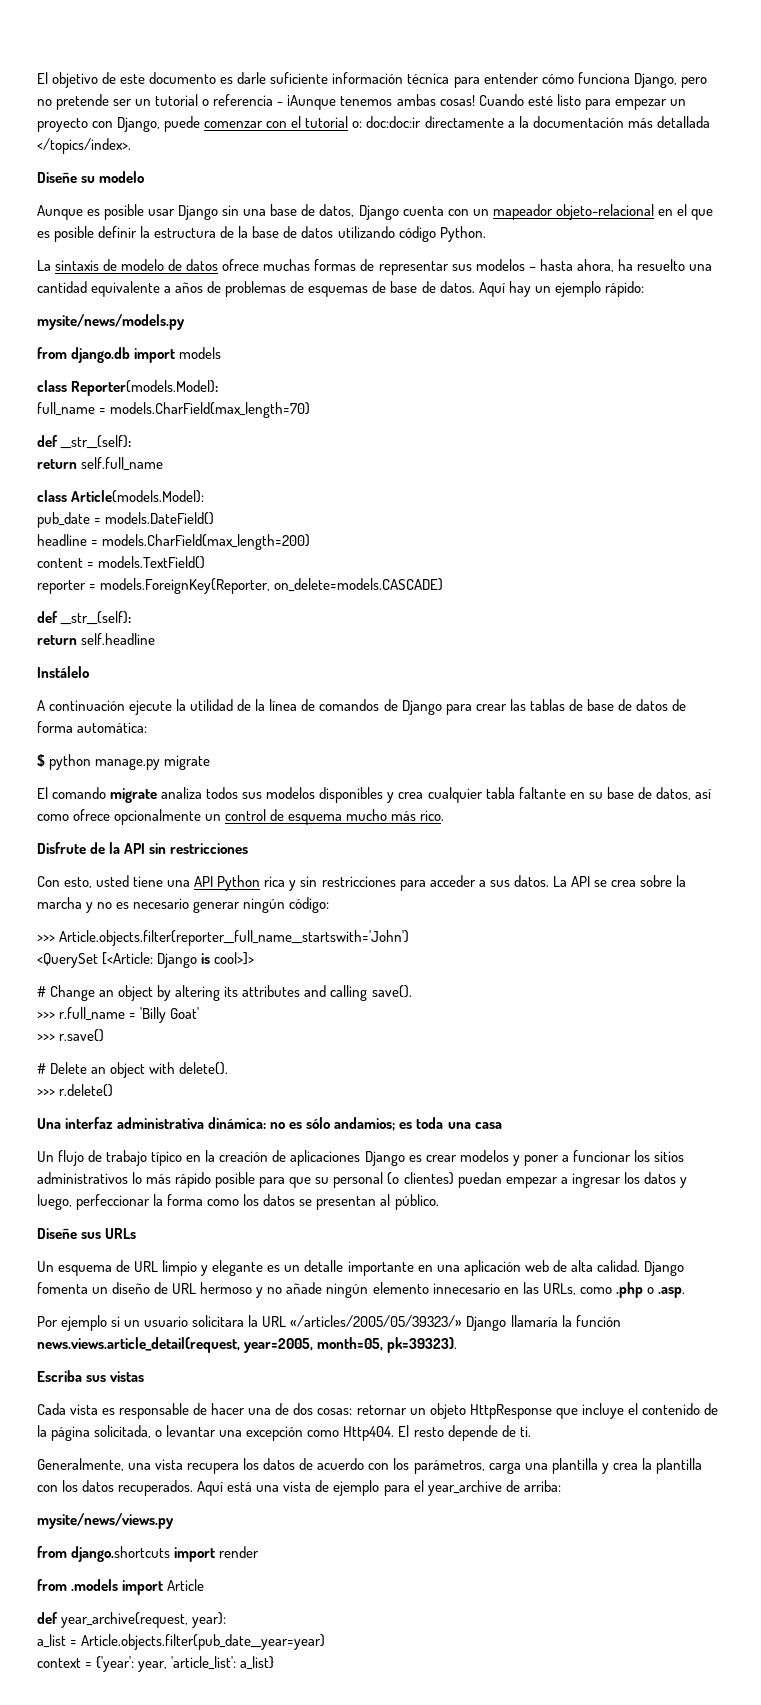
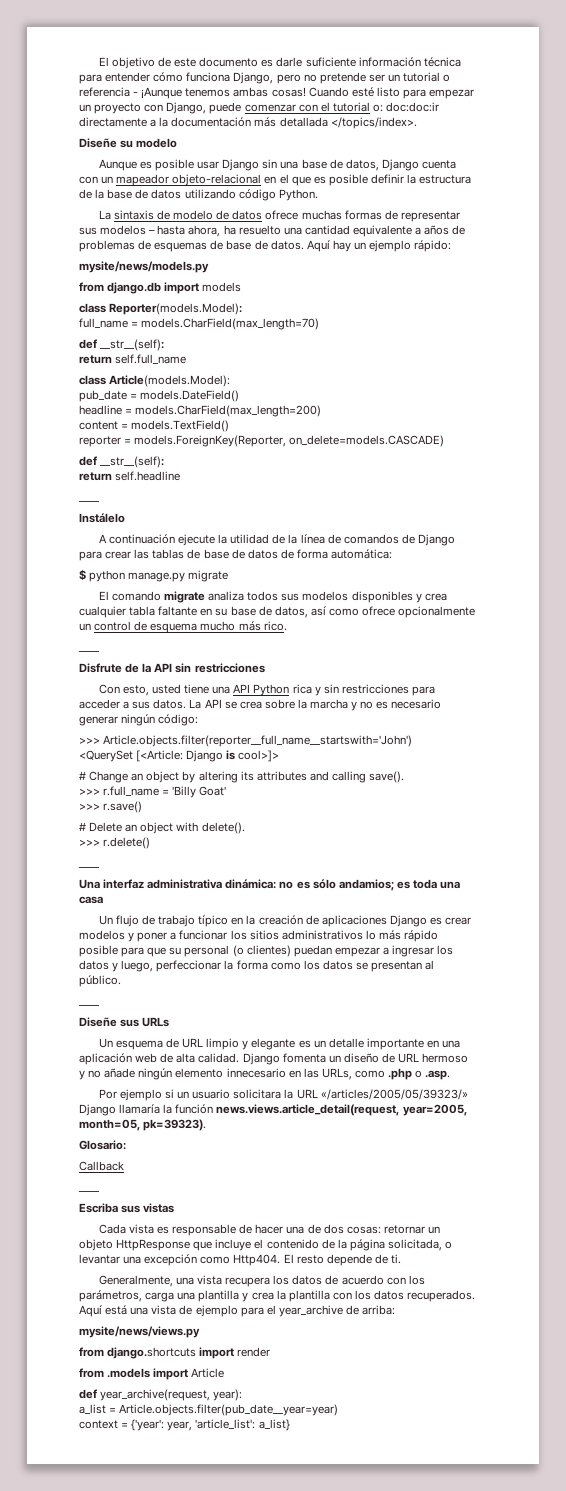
(156, 639) none -> [78,501,99,502] // ____
(445, 815) none -> [78,651,99,652] // ____
(114, 1090) none -> [78,867,99,868] // ____
(439, 1202) none -> [78,1005,99,1006] // ____
(458, 1345) none -> [79,1140,126,1150] [79,1161,124,1171] [78,1191,99,1192] // Glosario: // Callback // ____

